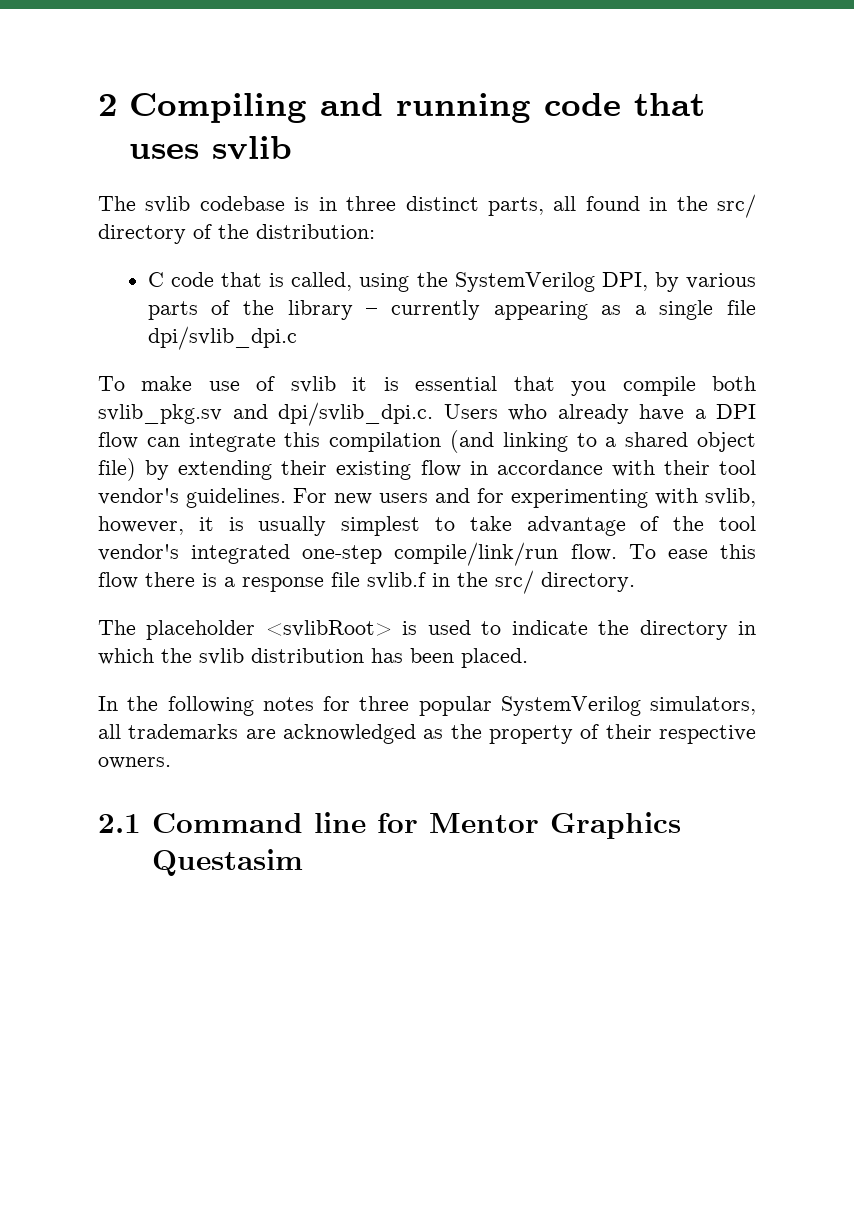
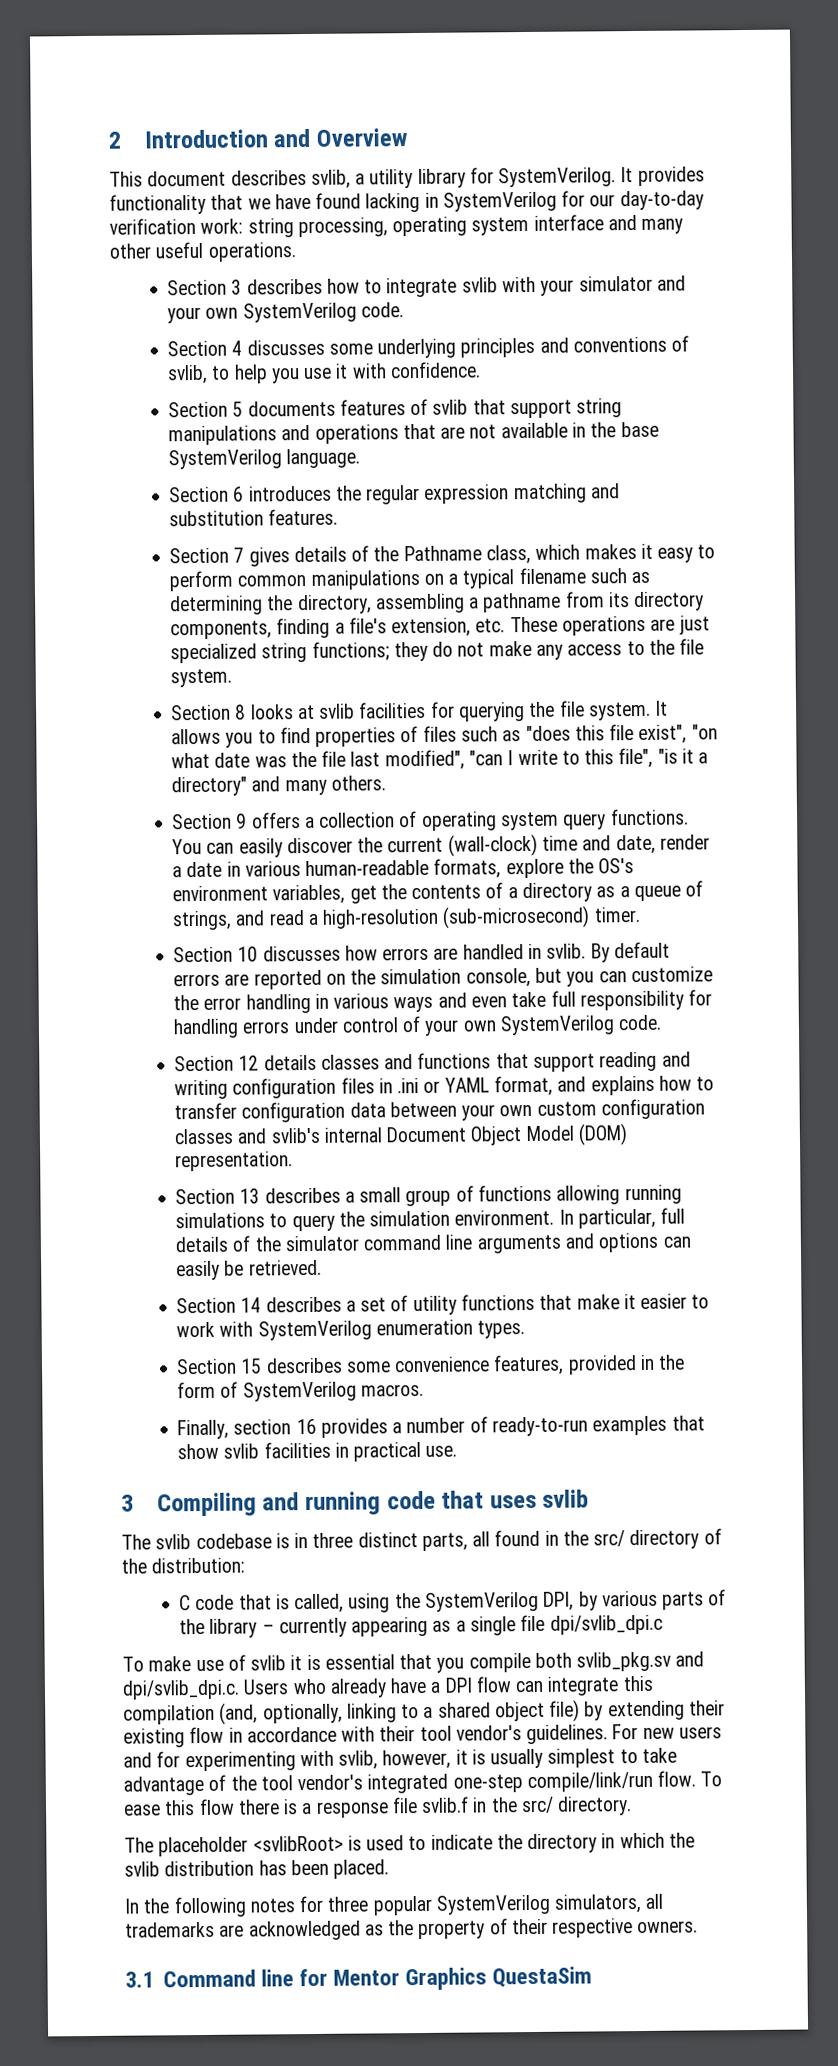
(118, 105) none -> [143,128,408,149] [109,166,705,189] [109,190,704,215] [109,214,684,238] [109,241,296,262] [167,275,686,298] [167,302,404,324] [167,335,690,359] [167,361,482,385] [168,398,623,419] [168,421,659,446] [168,448,361,470] [169,483,621,505] [169,508,339,527] [169,543,716,567] [169,567,651,592] [170,591,705,616] [170,615,710,640] [170,638,705,664] [170,668,233,688] [171,700,669,722] [171,724,718,748] [171,747,709,771] [171,775,386,797] [172,808,689,831] [172,833,710,858] [172,858,635,879] [172,880,704,905] [172,905,641,931] [173,941,670,963] [173,966,713,990] [173,989,713,1014] [173,1014,662,1039] [174,1051,691,1072] [174,1075,715,1100] [174,1098,706,1123] [174,1123,629,1146] [175,1151,294,1172] [175,1184,682,1207] [175,1207,686,1232] [175,1232,691,1254] [176,1259,322,1281] [176,1293,710,1316] [176,1319,526,1341] [176,1354,686,1376] [177,1381,424,1402] [177,1415,705,1440] [177,1441,458,1462] [121,1494,134,1512] Introduction and Overview // This document describes svlib, a utility library for SystemVerilog. It provides functionality that we have found lacking in SystemVerilog for our day-to-day verification work: string processing, operating system interface and many other useful operations. // Section 3 describes how to integrate svlib with your simulator and your own SystemVerilog code. // Section 4 discusses some underlying principles and conventions of svlib, to help you use it with confidence. // Section 5 documents features of svlib that support string manipulations and operations that are not available in the base SystemVerilog language. // Section 6 introduces the regular expression matching and substitution features. // Section 7 gives details of the Pathname class, which makes it easy to perform common manipulations on a typical filename such as determining the directory, assembling a pathname from its directory components, finding a file's extension, etc. These operations are just specialized string functions; they do not make any access to the file system. // Section 8 looks at svlib facilities for querying the file system. It allows you to find properties of files such as "does this file exist", "on what date was the file last modified", "can I write to this file", "is it a directory" and many others. // Section 9 offers a collection of operating system query functions. You can easily discover the current (wall-clock) time and date, render a date in various human-readable formats, explore the OS's environment variables, get the contents of a directory as a queue of strings, and read a high-resolution (sub-microsecond) timer. // Section 10 discusses how errors are handled in svlib. By default errors are reported on the simulation console, but you can customize the error handling in various ways and even take full responsibility for handling errors under control of your own SystemVerilog code. // Section 12 details classes and functions that support reading and writing configuration files in .ini or YAML format, and explains how to transfer configuration data between your own custom configuration classes and svlib's internal Document Object Model (DOM) representation. // Section 13 describes a small group of functions allowing running simulations to query the simulation environment. In particular, full details of the simulator command line arguments and options can easily be retrieved. // Section 14 describes a set of utility functions that make it easier to work with SystemVerilog enumeration types. // Section 15 describes some convenience features, provided in the form of SystemVerilog macros. // Finally, section 16 provides a number of ready-to-run examples that show svlib facilities in practical use. // 3
[450,430,495,453] (and -> [219,1702,343,1725] (and, optionally,
[98,814,141,833] 2.1 -> [125,1971,154,1988] 3.1
[151,849,303,876] Questasim -> [492,1966,593,1988] QuestaSim

